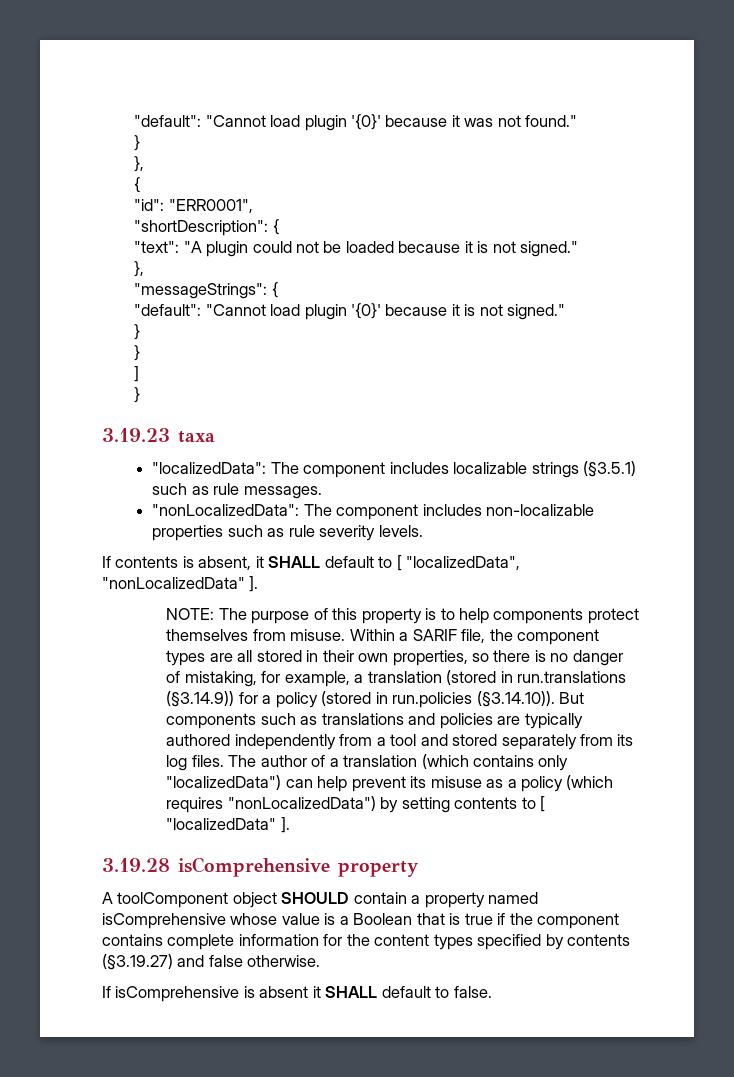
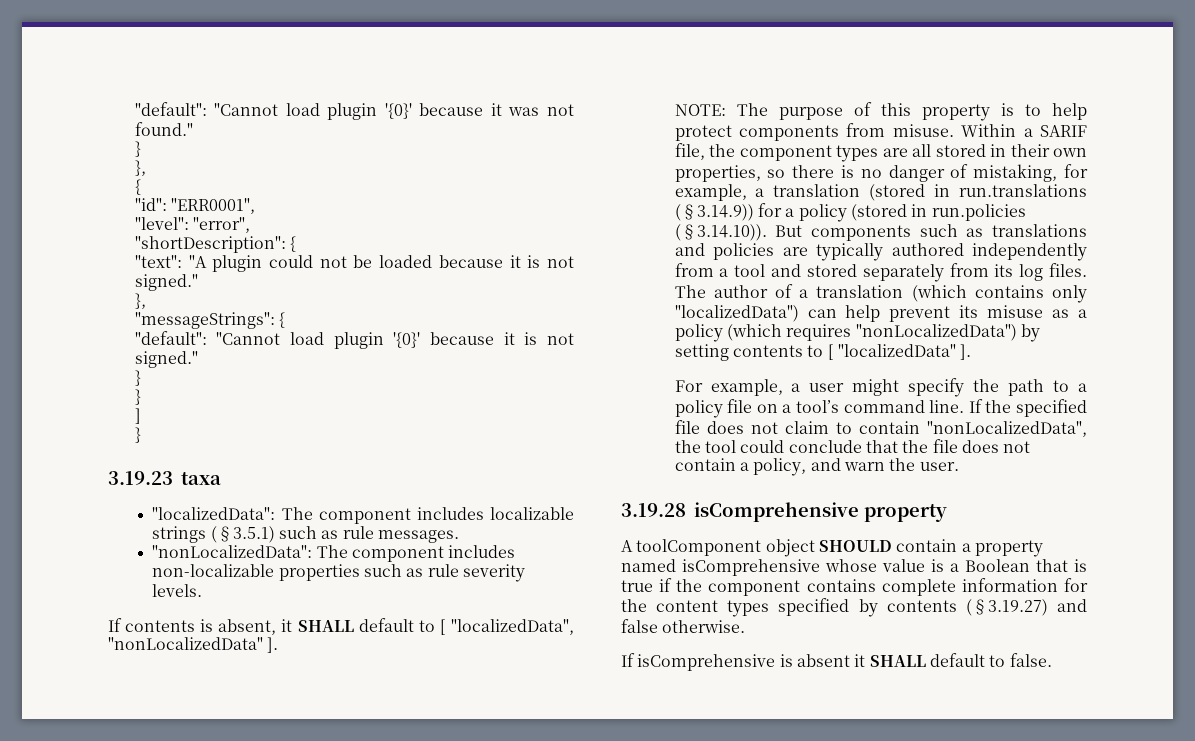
(253, 206) none -> [134,217,251,233] // "level": "error",
[493,608,639,624] [166,629,249,641] components protect themselves -> [674,125,840,141] protect components
(290, 825) none -> [674,378,1087,397] [674,399,1087,418] [674,420,1087,437] [674,439,1031,453] [674,458,959,476] // For example, a user might specify the path to a policy file on a tool’s command line. If the specified file does not claim to contain "nonLocalizedData", the tool could conclude that the file does not contain a policy, and warn the user.

